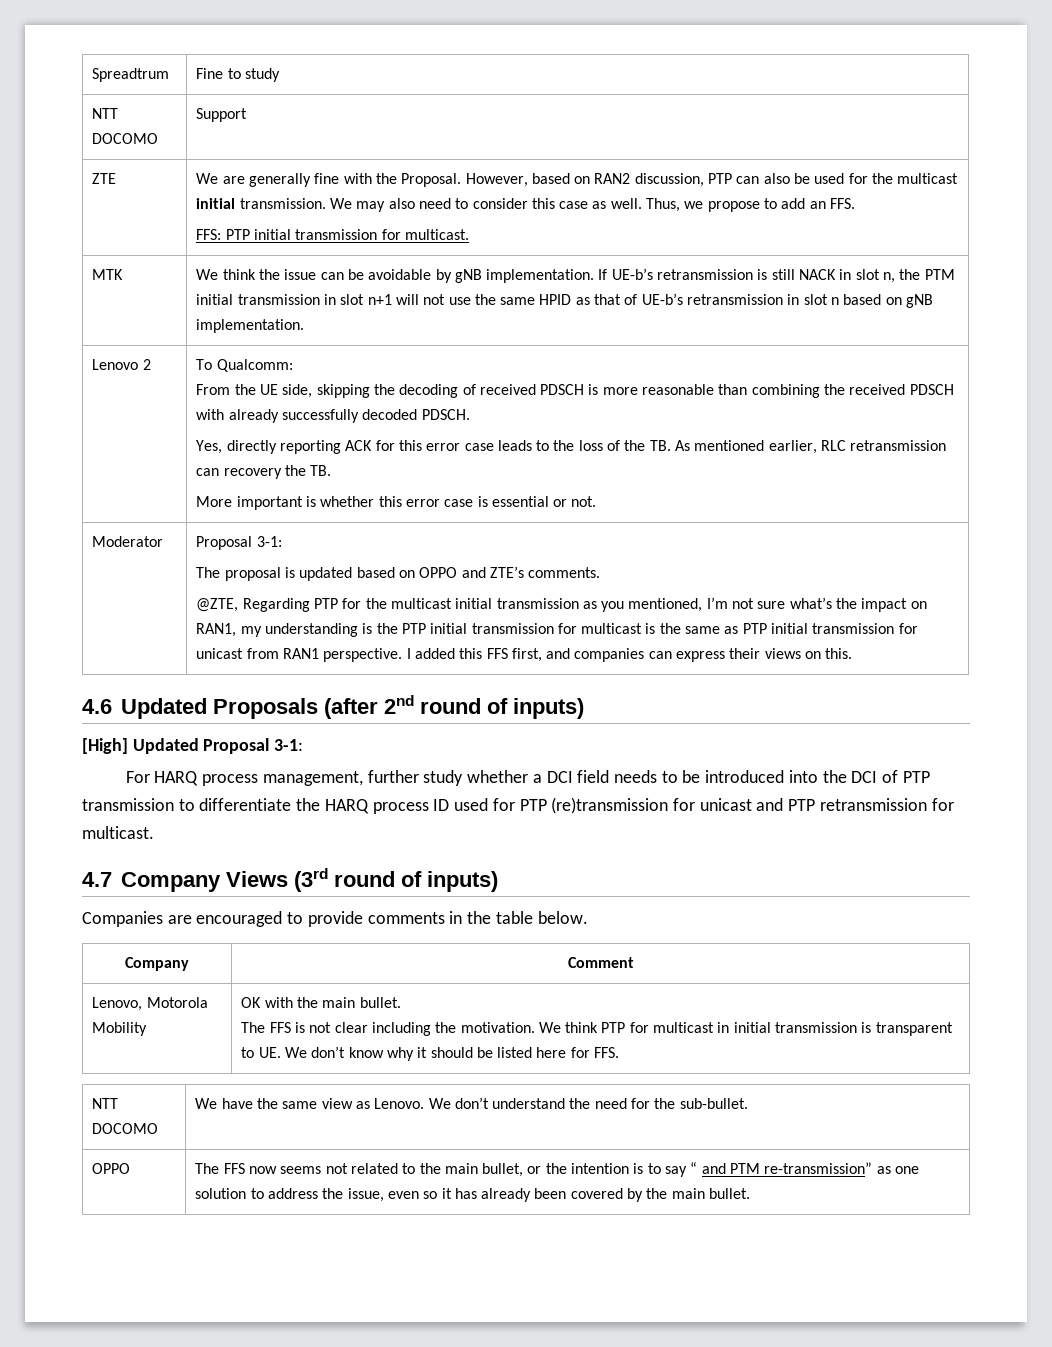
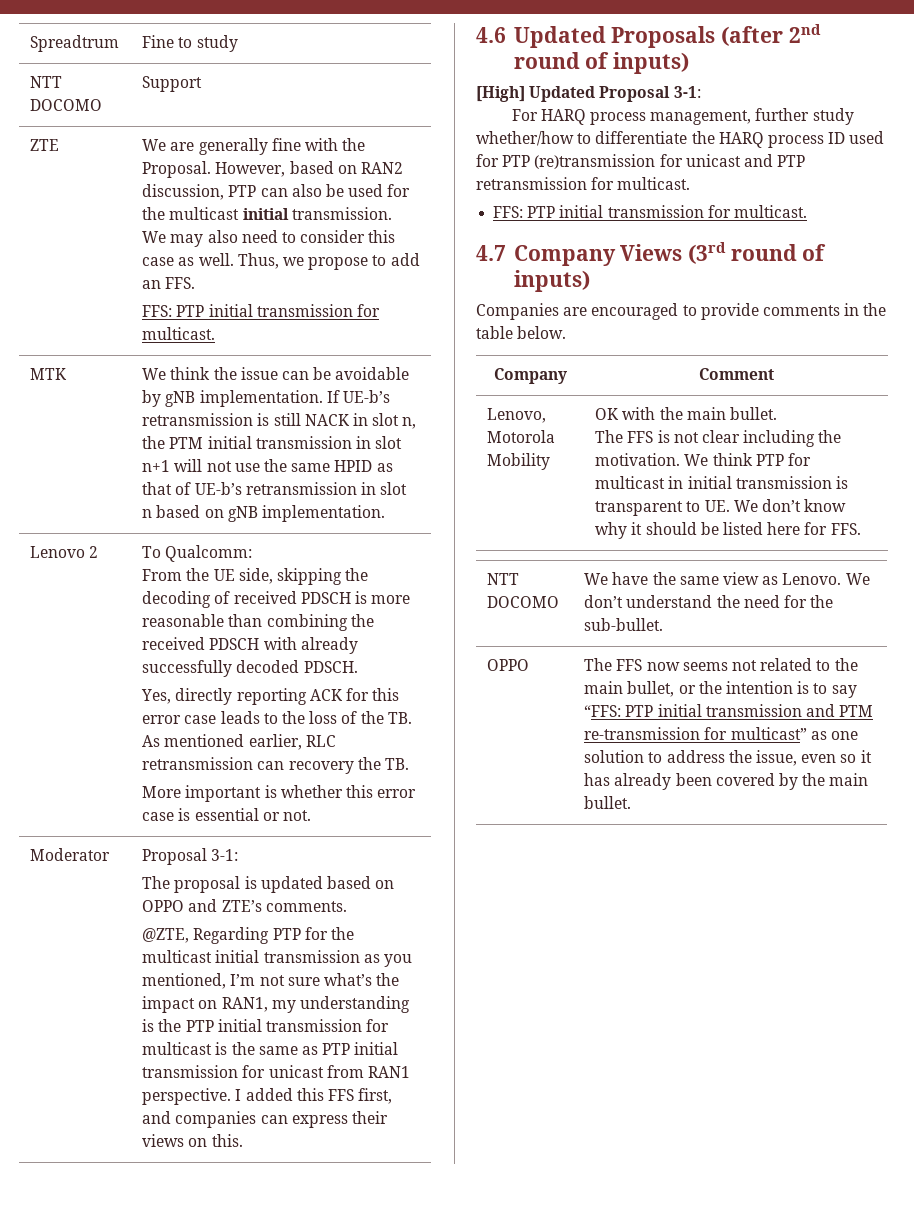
[467,770,930,783] [82,798,174,811] whether a DCI field needs to be introduced into the DCI of PTP transmission -> [476,131,574,146] whether/how
(154, 832) none -> [493,205,807,218] // FFS: PTP initial transmission for multicast.
[690,1162,873,1174] “ and PTM re-transmission” -> [584,704,874,717] [584,727,807,740] “FFS: PTP initial transmission and PTM re-transmission for multicast”

